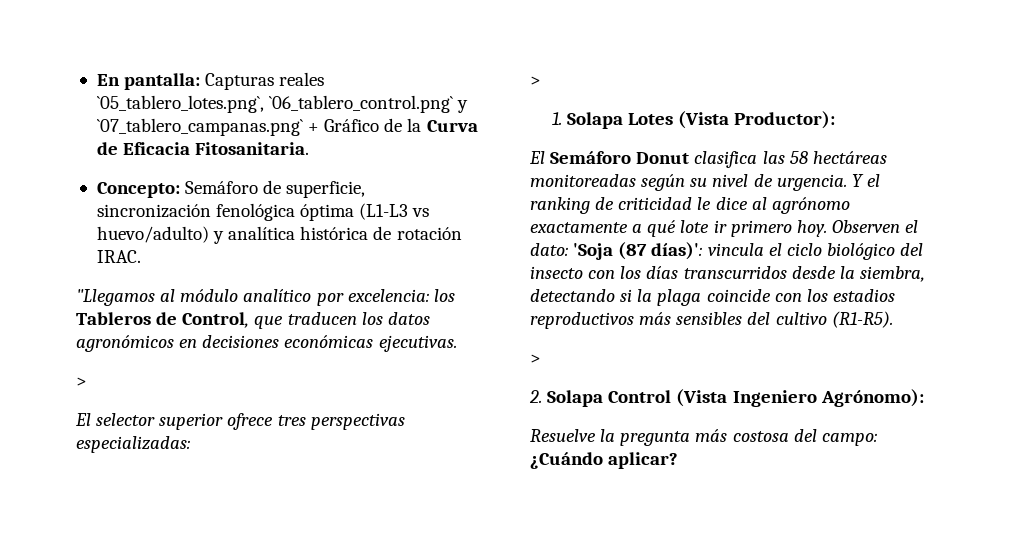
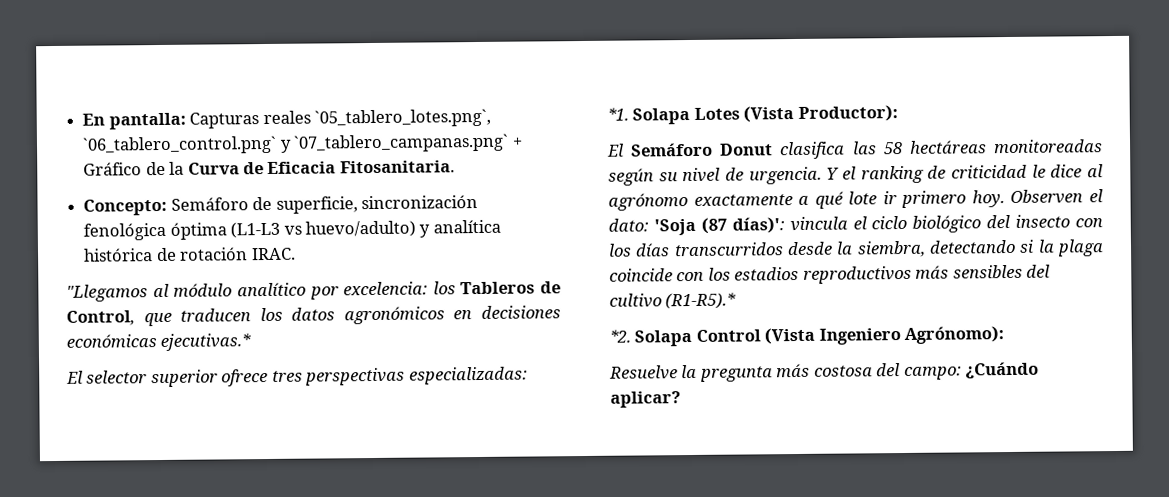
[378,335,457,352] [76,377,87,387] ejecutivas. // > -> [160,333,252,351] ejecutivas.*
[530,76,541,86] [551,112,562,125] > // 1. -> [607,107,629,121] *1.
[831,311,893,328] [530,354,541,364] [529,390,542,403] (R1-R5). // > // 2. -> [665,292,737,310] [609,329,631,343] (R1-R5).* // *2.

